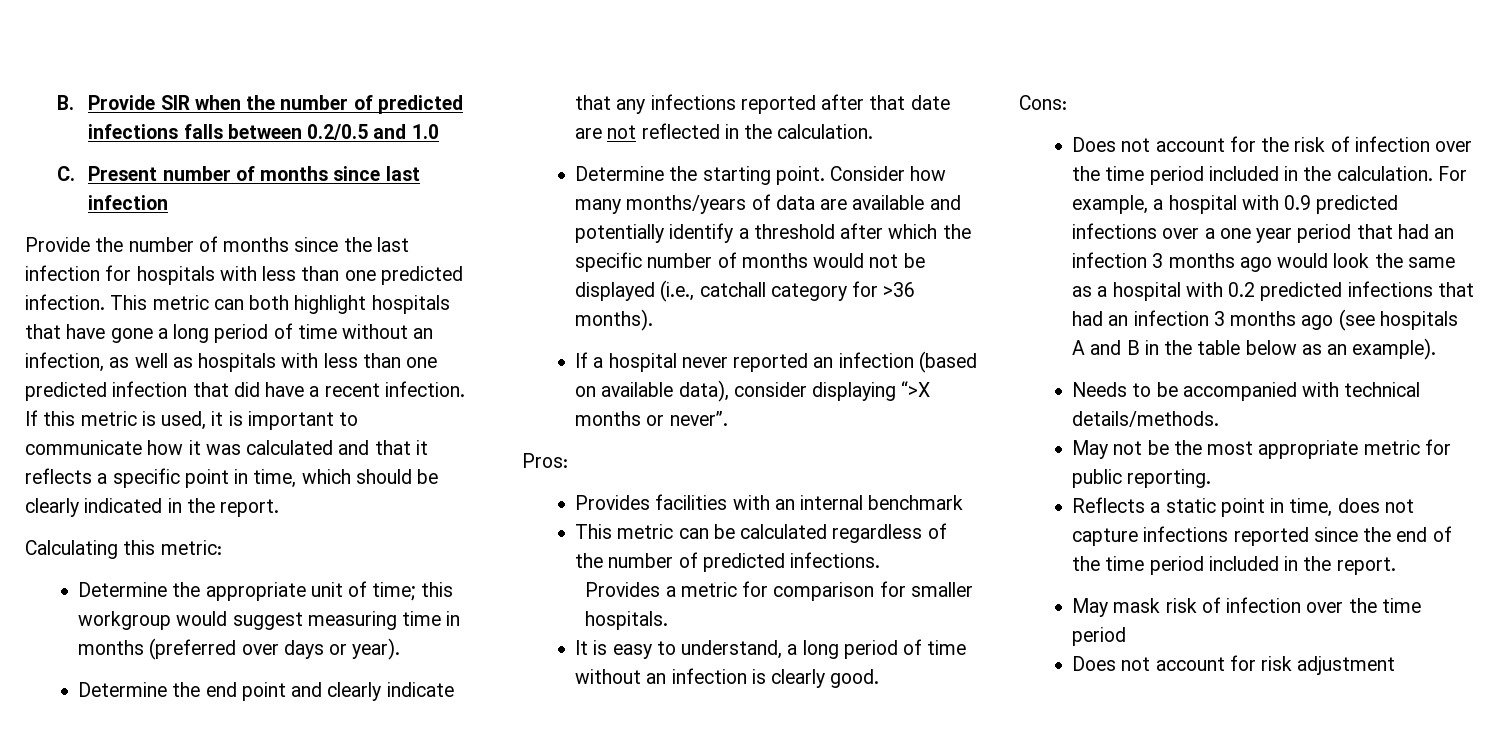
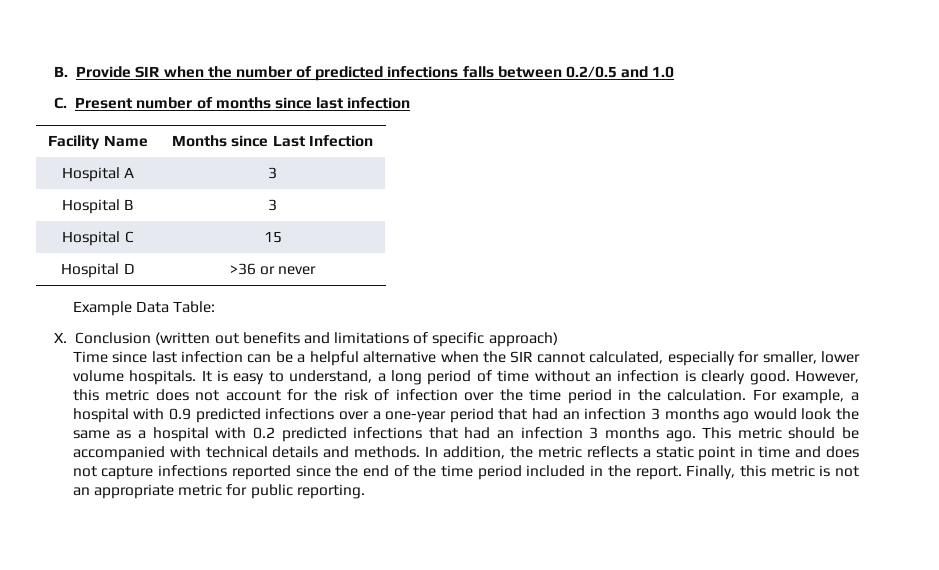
[25,236,409,252] [25,265,463,285] [25,294,450,314] [25,323,434,343] [25,352,438,372] [25,381,465,401] [25,410,359,430] [25,440,428,455] [25,468,439,488] [25,498,280,517] [25,540,222,559] [78,581,453,601] [78,611,461,630] [78,638,401,660] [78,682,454,701] [575,94,950,114] [575,123,874,139] [575,166,947,185] [575,194,961,214] [575,223,971,243] [575,252,925,272] [575,280,916,302] [575,309,654,331] [575,351,977,373] [575,380,931,402] [575,411,728,426] [522,453,568,468] [575,494,964,510] [575,523,947,543] [575,552,881,572] [585,581,973,601] // Provide the number of months since the last infection for hospitals with less than one predicted infection. This metric can both highlight hospitals that have gone a long period of time without an infection, as well as hospitals with less than one predicted infection that did have a recent infection. If this metric is used, it is important to communicate how it was calculated and that it reflects a specific point in time, which should be clearly indicated in the report. // Calculating this metric: // Determine the appropriate unit of time; this workgroup would suggest measuring time in months (preferred over days or year). // Determine the end point and clearly indicate that any infections reported after that date are not reflected in the calculation. // Determine the starting point. Consider how many months/years of data are available and potentially identify a threshold after which the specific number of months would not be displayed (i.e., catchall category for >36 months). // If a hospital never reported an infection (based on available data), consider displaying “>X months or never”. // Pros: // Provides facilities with an internal benchmark // This metric can be calculated regardless of the number of predicted infections. // Provides a metric for comparison for smaller -> [48,135,148,150] [172,135,373,147] [61,167,135,182] [268,167,277,179] [61,199,135,214] [268,199,277,211] [62,231,134,246] [263,231,282,243] [61,263,135,278] [229,263,317,275] [72,301,216,316] [54,332,558,347] [72,351,860,366] [72,370,124,382] // Facility Name | Months since Last Infection // Hospital A | 3 // Hospital B | 3 // Hospital C | 15 // Hospital D | >36 or never // Example Data Table: // X. Conclusion (written out benefits and limitations of specific approach) // Time since last infection can be a helpful alternative when the SIR cannot calculated, especially for smaller, lower volume
(669, 620) // -> (197, 377) none
[1019,95,1067,110] [1072,137,1117,152] // Cons: // Does -> [794,370,859,383] [72,389,189,401] However, this metric does
[1208,166,1279,181] included -> (612, 396) none
[1219,228,1293,243] one year -> [385,411,447,423] one-year
[1301,309,1458,331] [1072,338,1437,360] [1072,382,1421,401] [1072,411,1220,427] [1072,439,1451,459] [1072,469,1212,488] [1072,497,1146,513] ago (see hospitals A and B in the table below as an example). // Needs to be accompanied with technical details/methods. // May not be the most appropriate metric for public reporting. // Reflects -> [665,427,859,442] [72,446,638,461] ago. This metric should be accompanied with technical details and methods. In addition, the metric reflects
[1289,498,1333,517] time, -> [758,446,822,458] time and
[1072,597,1421,617] [1072,627,1127,646] [1072,655,1396,675] // May mask risk of infection over the time period // Does not account for risk adjustment -> [686,465,859,480] [72,484,365,499] Finally, this metric is not an appropriate metric for public reporting.

